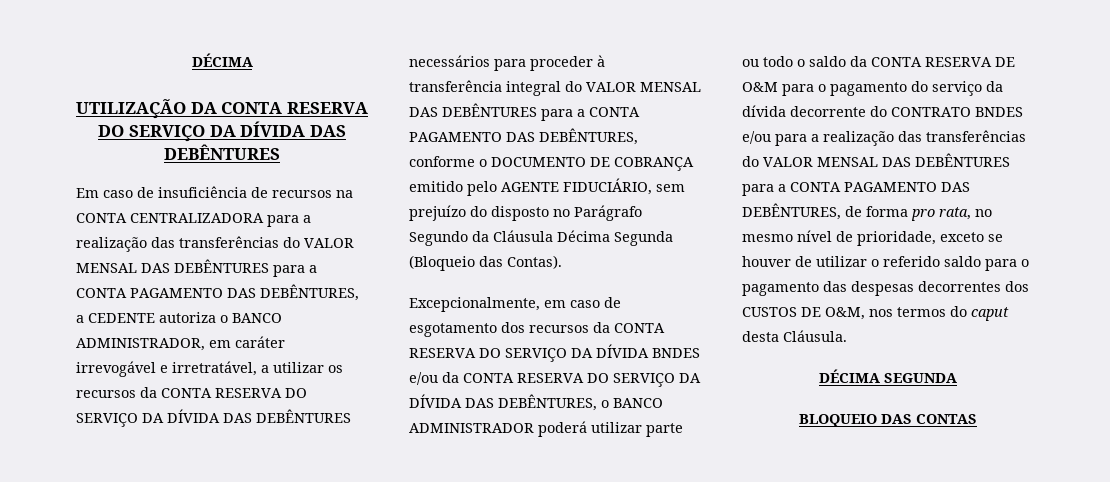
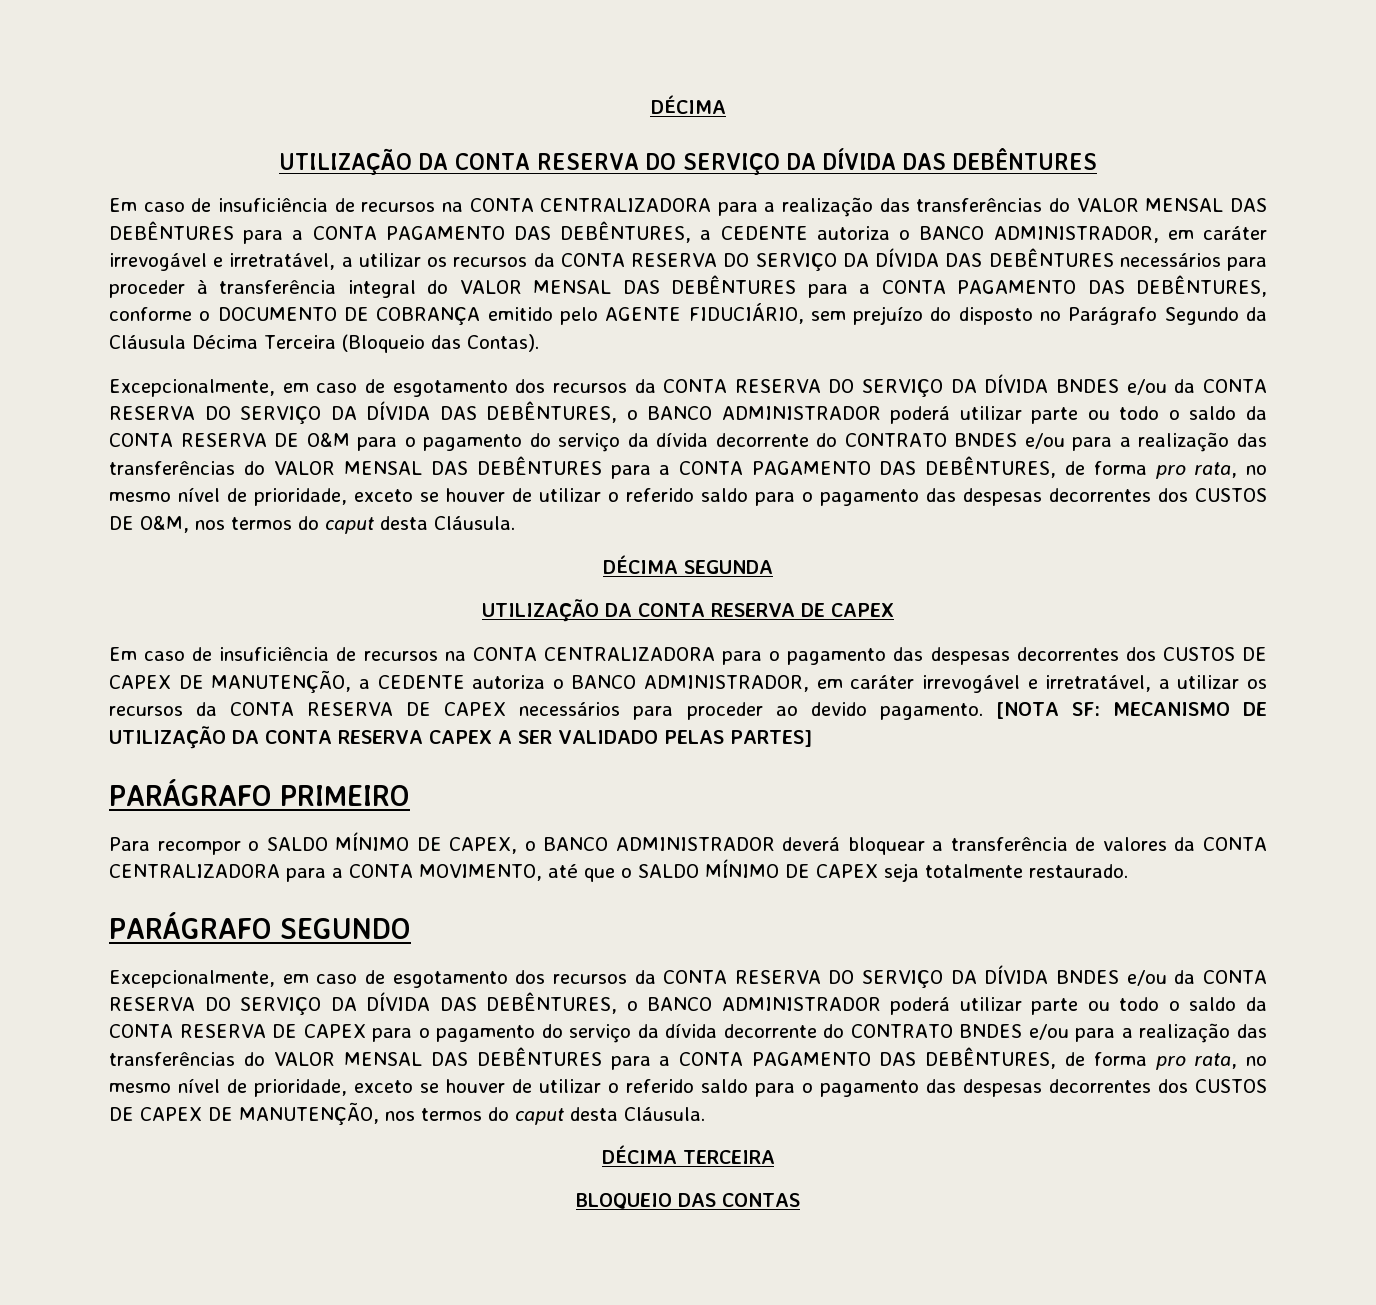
[614,231,673,246] Segunda -> [264,335,336,349] Terceira
(957, 378) none -> [481,599,895,622] [109,647,1267,665] [109,670,1267,693] [109,702,1267,720] [109,726,812,749] [109,779,410,806] [109,832,1268,855] [109,859,1128,882] [109,912,411,939] [109,965,1268,988] [109,992,1267,1015] [109,1023,1268,1043] [109,1047,1267,1070] [109,1078,1267,1097] [109,1102,705,1125] [601,1145,775,1164] // UTILIZAÇÃO DA CONTA RESERVA DE CAPEX // Em caso de insuficiência de recursos na CONTA CENTRALIZADORA para o pagamento das despesas decorrentes dos CUSTOS DE CAPEX DE MANUTENÇÃO, a CEDENTE autoriza o BANCO ADMINISTRADOR, em caráter irrevogável e irretratável, a utilizar os recursos da CONTA RESERVA DE CAPEX necessários para proceder ao devido pagamento. [NOTA SF: MECANISMO DE UTILIZAÇÃO DA CONTA RESERVA CAPEX A SER VALIDADO PELAS PARTES] // PARÁGRAFO PRIMEIRO // Para recompor o SALDO MÍNIMO DE CAPEX, o BANCO ADMINISTRADOR deverá bloquear a transferência de valores da CONTA CENTRALIZADORA para a CONTA MOVIMENTO, até que o SALDO MÍNIMO DE CAPEX seja totalmente restaurado. // PARÁGRAFO SEGUNDO // Excepcionalmente, em caso de esgotamento dos recursos da CONTA RESERVA DO SERVIÇO DA DÍVIDA BNDES e/ou da CONTA RESERVA DO SERVIÇO DA DÍVIDA DAS DEBÊNTURES, o BANCO ADMINISTRADOR poderá utilizar parte ou todo o saldo da CONTA RESERVA DE CAPEX para o pagamento do serviço da dívida decorrente do CONTRATO BNDES e/ou para a realização das transferências do VALOR MENSAL DAS DEBÊNTURES para a CONTA PAGAMENTO DAS DEBÊNTURES, de forma pro rata, no mesmo nível de prioridade, exceto se houver de utilizar o referido saldo para o pagamento das despesas decorrentes dos CUSTOS DE CAPEX DE MANUTENÇÃO, nos termos do caput desta Cláusula. // DÉCIMA TERCEIRA

